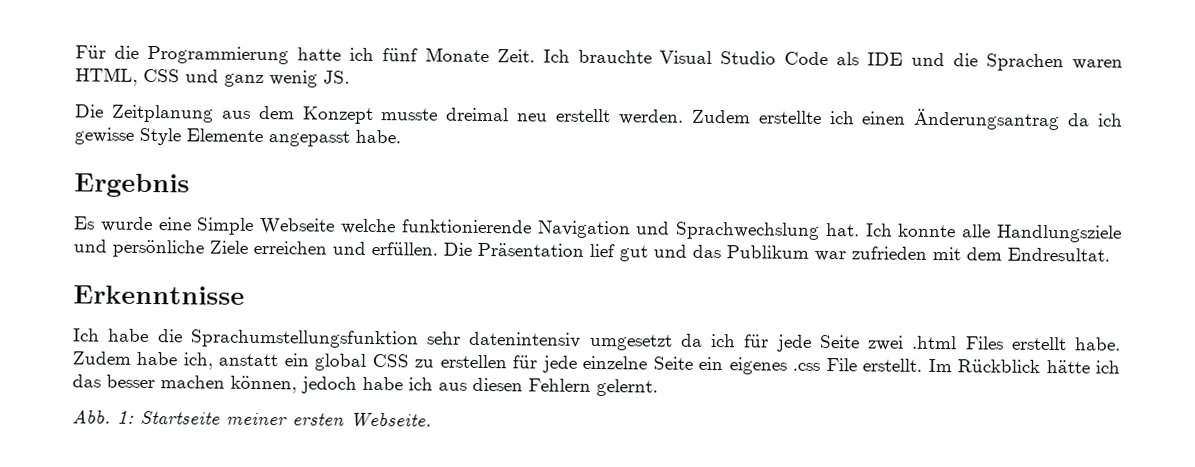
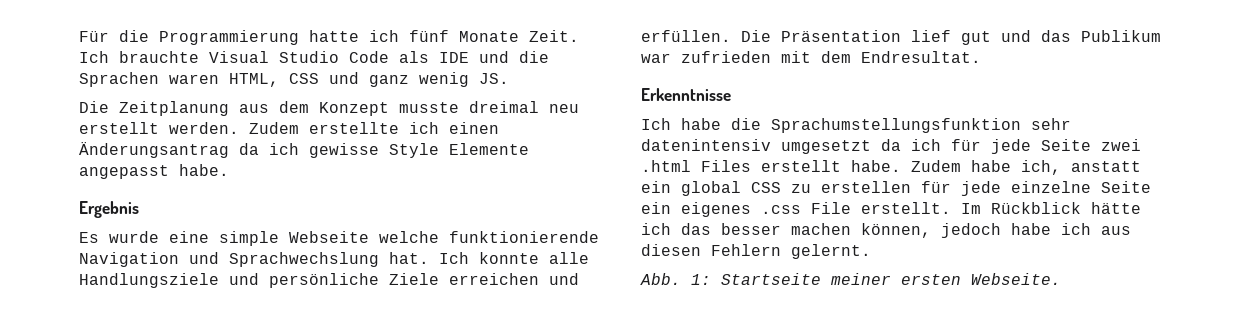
[196,217,255,235] Simple -> [219,231,279,246] simple

